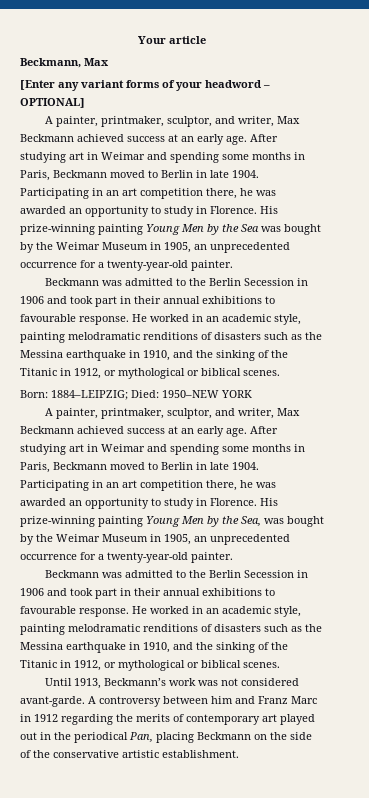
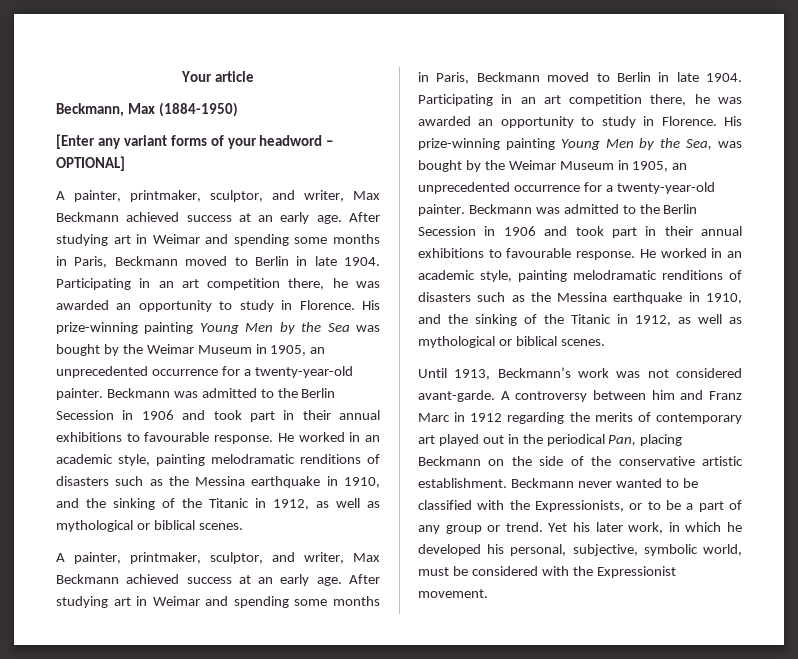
(109, 62) none -> [158,102,238,117] (1884-1950)
(233, 265) // -> (103, 394) none
[104,368,280,379] [20,390,252,400] or mythological or biblical scenes. // Born: 1884–LEIPZIG; Died: 1950–NEW YORK -> [316,498,380,508] [56,520,243,532] as well as mythological or biblical scenes.
(233, 557) // -> (465, 210) none
[104,662,116,668] or -> [678,314,742,324] as well as
(239, 754) none -> [510,478,698,488] [418,500,742,512] [418,522,742,534] [418,544,742,556] [418,566,676,578] [418,589,488,598] Beckmann never wanted to be classified with the Expressionists, or to be a part of any group or trend. Yet his later work, in which he developed his personal, subjective, symbolic world, must be considered with the Expressionist movement.

